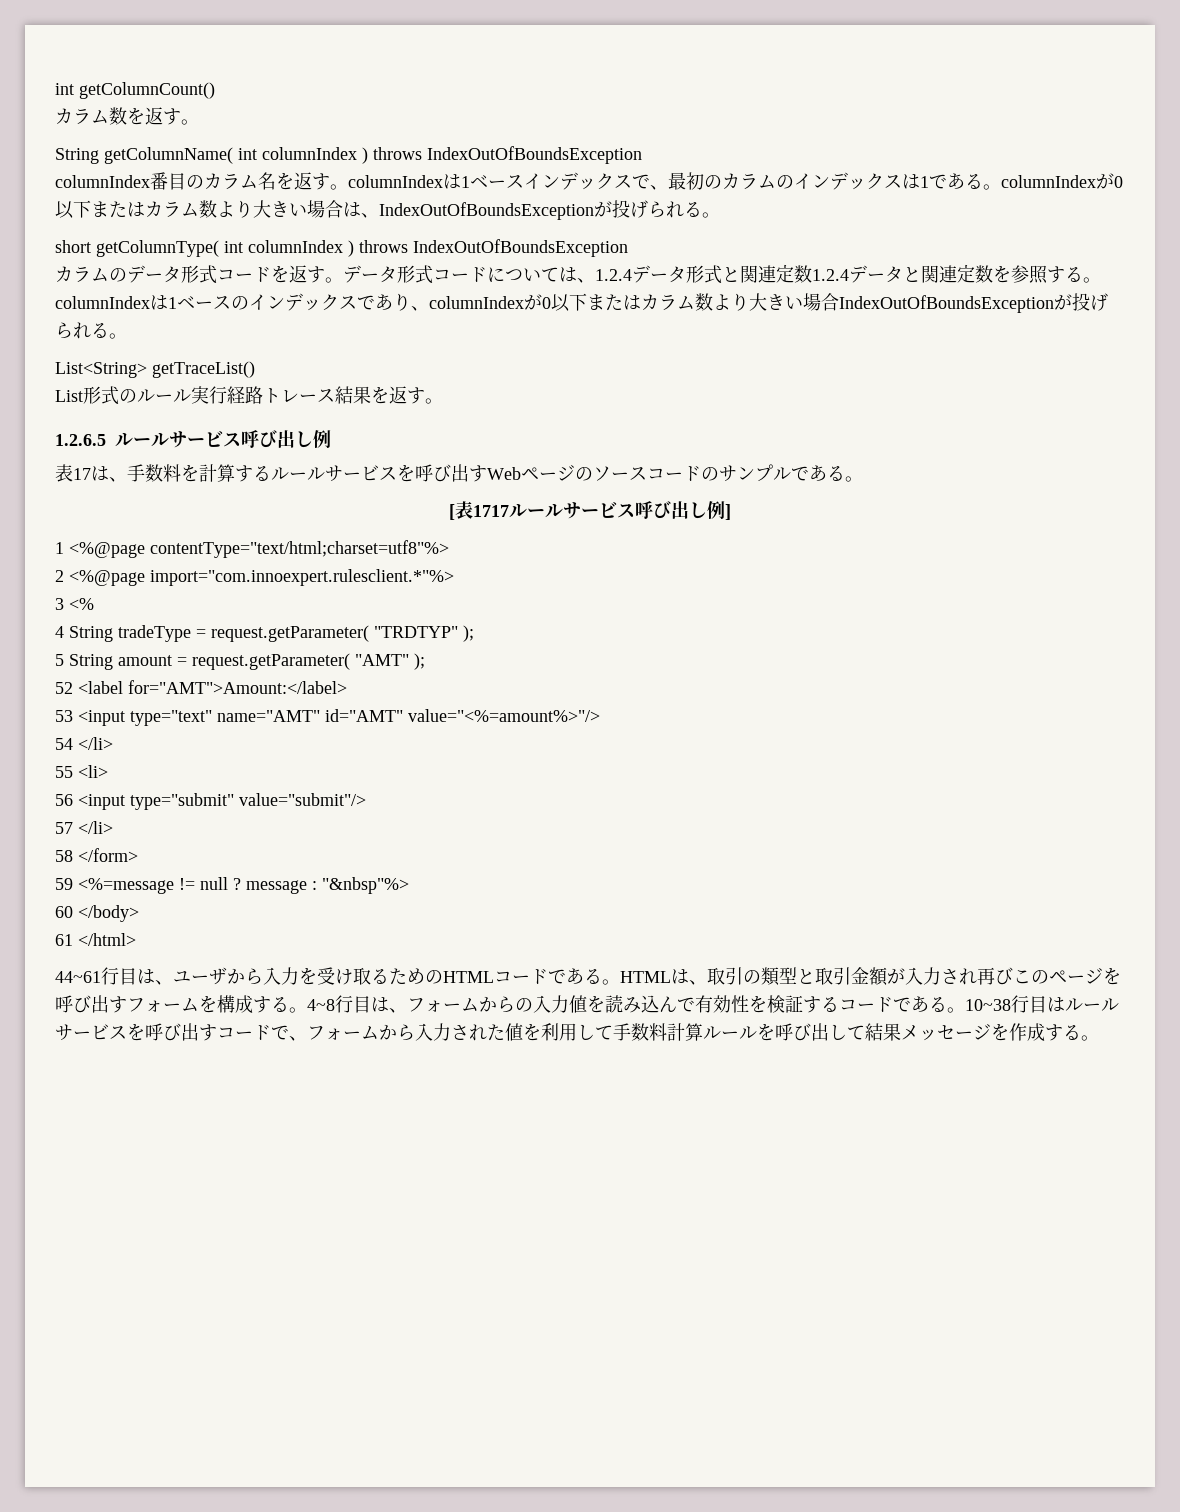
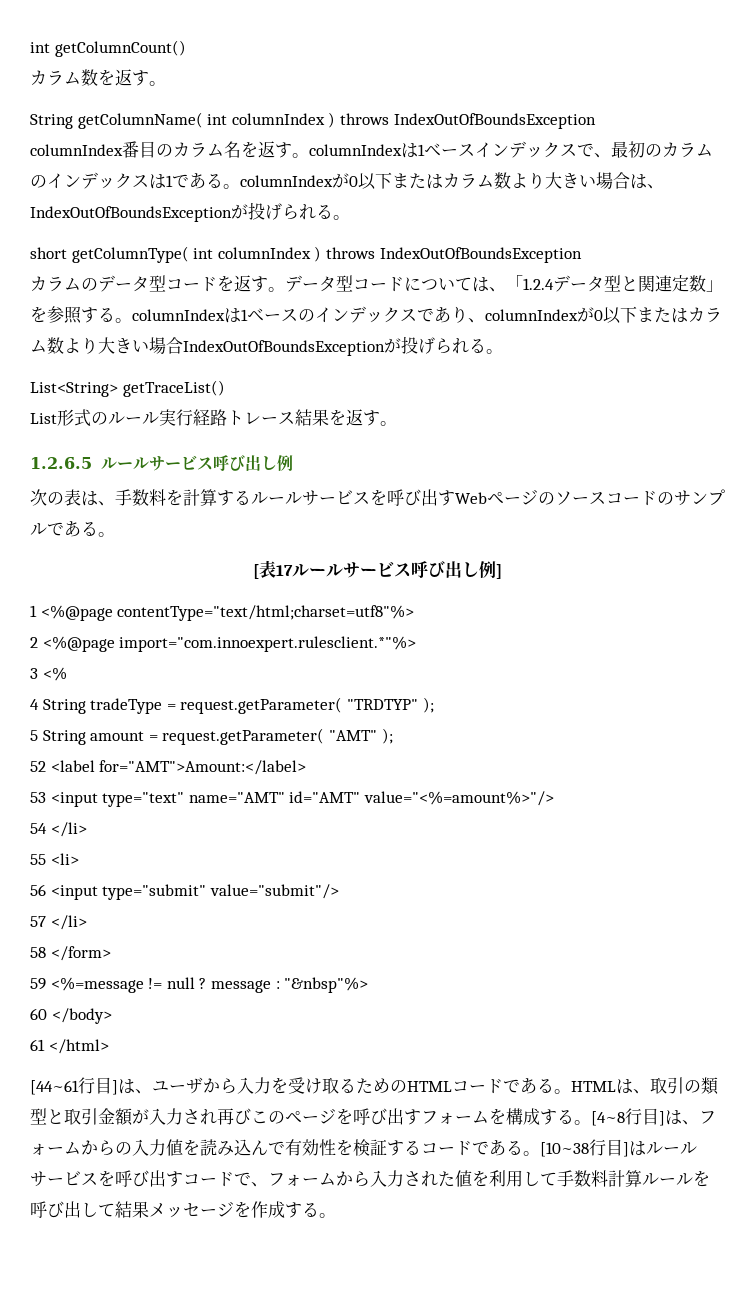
[181,265,217,284] 形式 -> [149,275,166,292] 型
[397,265,433,284] 形式 -> [336,275,353,292] 型
[595,264,993,284] 1.2.4データ形式と関連定数1.2.4データと関連定数 -> [506,275,723,292] 「1.2.4データ型と関連定数」
[55,464,91,482] 表17 -> [30,489,81,506] 次の表
[473,505,509,517] 1717 -> [276,565,293,576] 17
[55,967,137,985] 44~61行目 -> [30,1077,118,1095] [44~61行目]
[307,995,371,1013] 4~8行目 -> [591,1108,665,1126] [4~8行目]
[965,995,1047,1013] 10~38行目 -> [540,1139,629,1157] [10~38行目]

